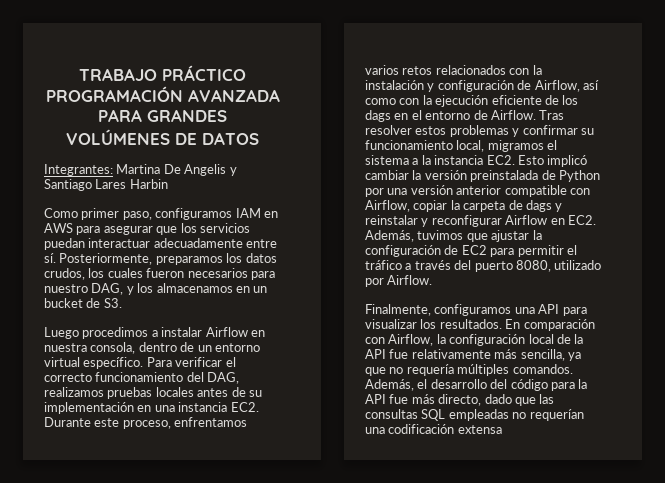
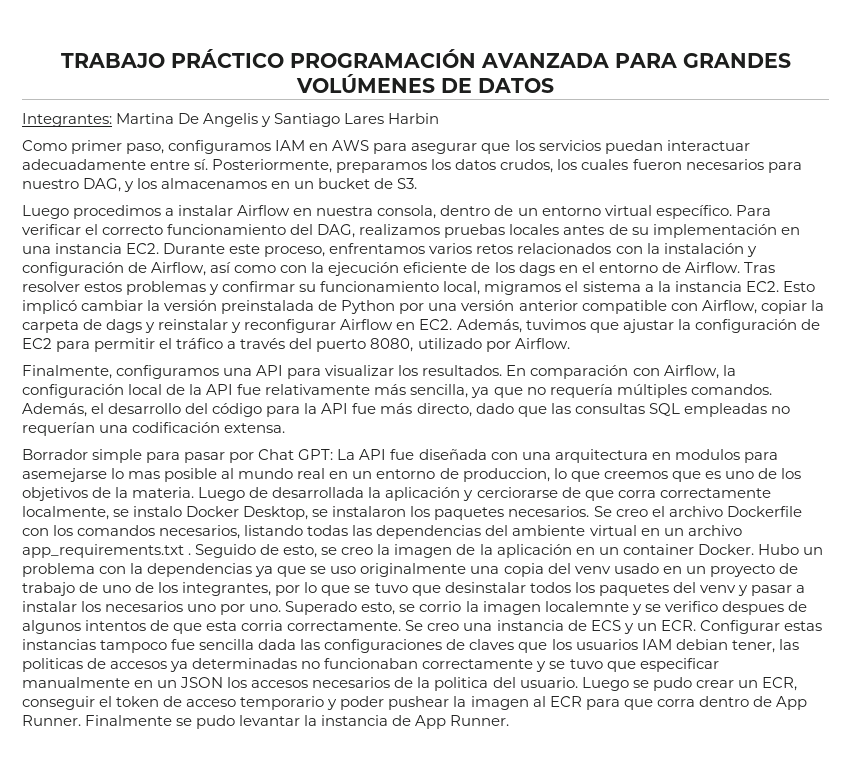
[457,425,502,434] extensa -> [224,423,286,433] [22,449,778,463] [22,468,801,482] [22,487,771,501] [22,506,802,520] [22,525,742,539] [22,544,823,558] [22,563,798,577] [22,582,805,596] [22,601,807,615] [22,620,822,634] [22,639,799,653] [22,658,719,672] [22,677,797,691] [22,696,807,710] [22,715,510,729] extensa. // Borrador simple para pasar por Chat GPT: La API fue diseñada con una arquitectura en modulos para asemejarse lo mas posible al mundo real en un entorno de produccion, lo que creemos que es uno de los objetivos de la materia. Luego de desarrollada la aplicación y cerciorarse de que corra correctamente localmente, se instalo Docker Desktop, se instalaron los paquetes necesarios. Se creo el archivo Dockerfile con los comandos necesarios, listando todas las dependencias del ambiente virtual en un archivo app_requirements.txt . Seguido de esto, se creo la imagen de la aplicación en un container Docker. Hubo un problema con la dependencias ya que se uso originalmente una copia del venv usado en un proyecto de trabajo de uno de los integrantes, por lo que se tuvo que desinstalar todos los paquetes del venv y pasar a instalar los necesarios uno por uno. Superado esto, se corrio la imagen localemnte y se verifico despues de algunos intentos de que esta corria correctamente. Se creo una instancia de ECS y un ECR. Configurar estas instancias tampoco fue sencilla dada las configuraciones de claves que los usuarios IAM debian tener, las politicas de accesos ya determinadas no funcionaban correctamente y se tuvo que especificar manualmente en un JSON los accesos necesarios de la politica del usuario. Luego se pudo crear un ECR, conseguir el token de acceso temporario y poder pushear la imagen al ECR para que corra dentro de App Runner. Finalmente se pudo levantar la instancia de App Runner.

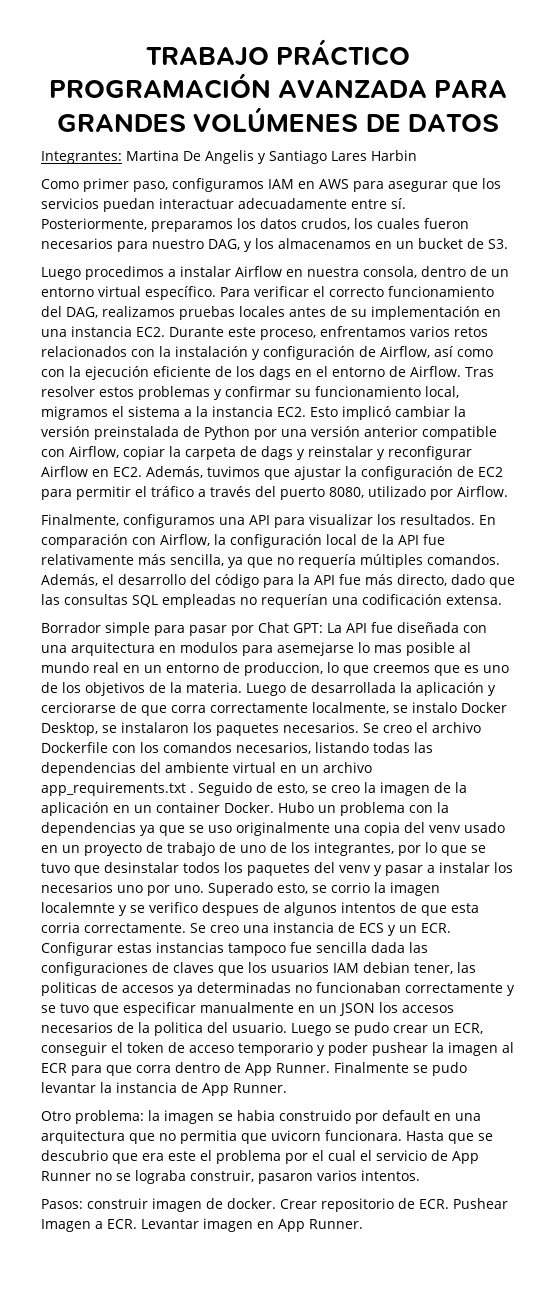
(510, 720) none -> [41,1110,481,1124] [41,1130,493,1144] [41,1150,479,1164] [41,1170,420,1184] [41,1198,508,1212] [41,1218,363,1232] // Otro problema: la imagen se habia construido por default en una arquitectura que no permitia que uvicorn funcionara. Hasta que se descubrio que era este el problema por el cual el servicio de App Runner no se lograba construir, pasaron varios intentos. // Pasos: construir imagen de docker. Crear repositorio de ECR. Pushear Imagen a ECR. Levantar imagen en App Runner.

